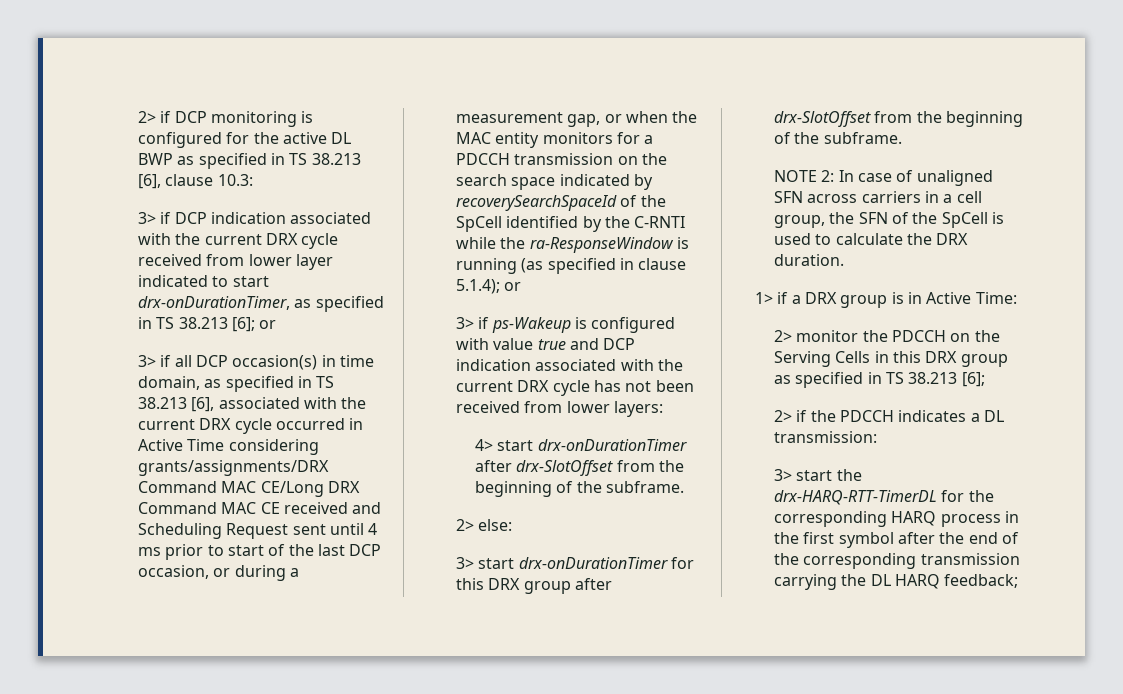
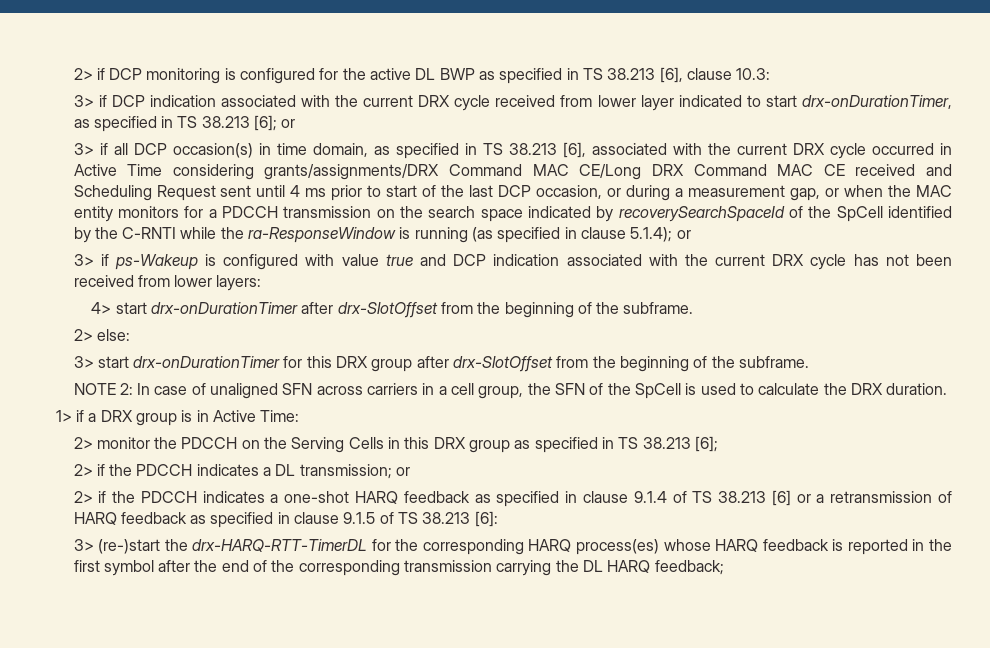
[773,431,877,443] [773,469,833,481] transmission: // 3> start -> [299,464,411,479] [73,490,953,507] [73,511,498,528] [73,539,161,554] transmission; or // 2> if the PDCCH indicates a one-shot HARQ feedback as specified in clause 9.1.4 of TS 38.213 [6] or a retransmission of HARQ feedback as specified in clause 9.1.5 of TS 38.213 [6]: // 3> (re-)start
[940,514,1001,527] process -> [576,539,908,555] process(es) whose HARQ feedback is reported

